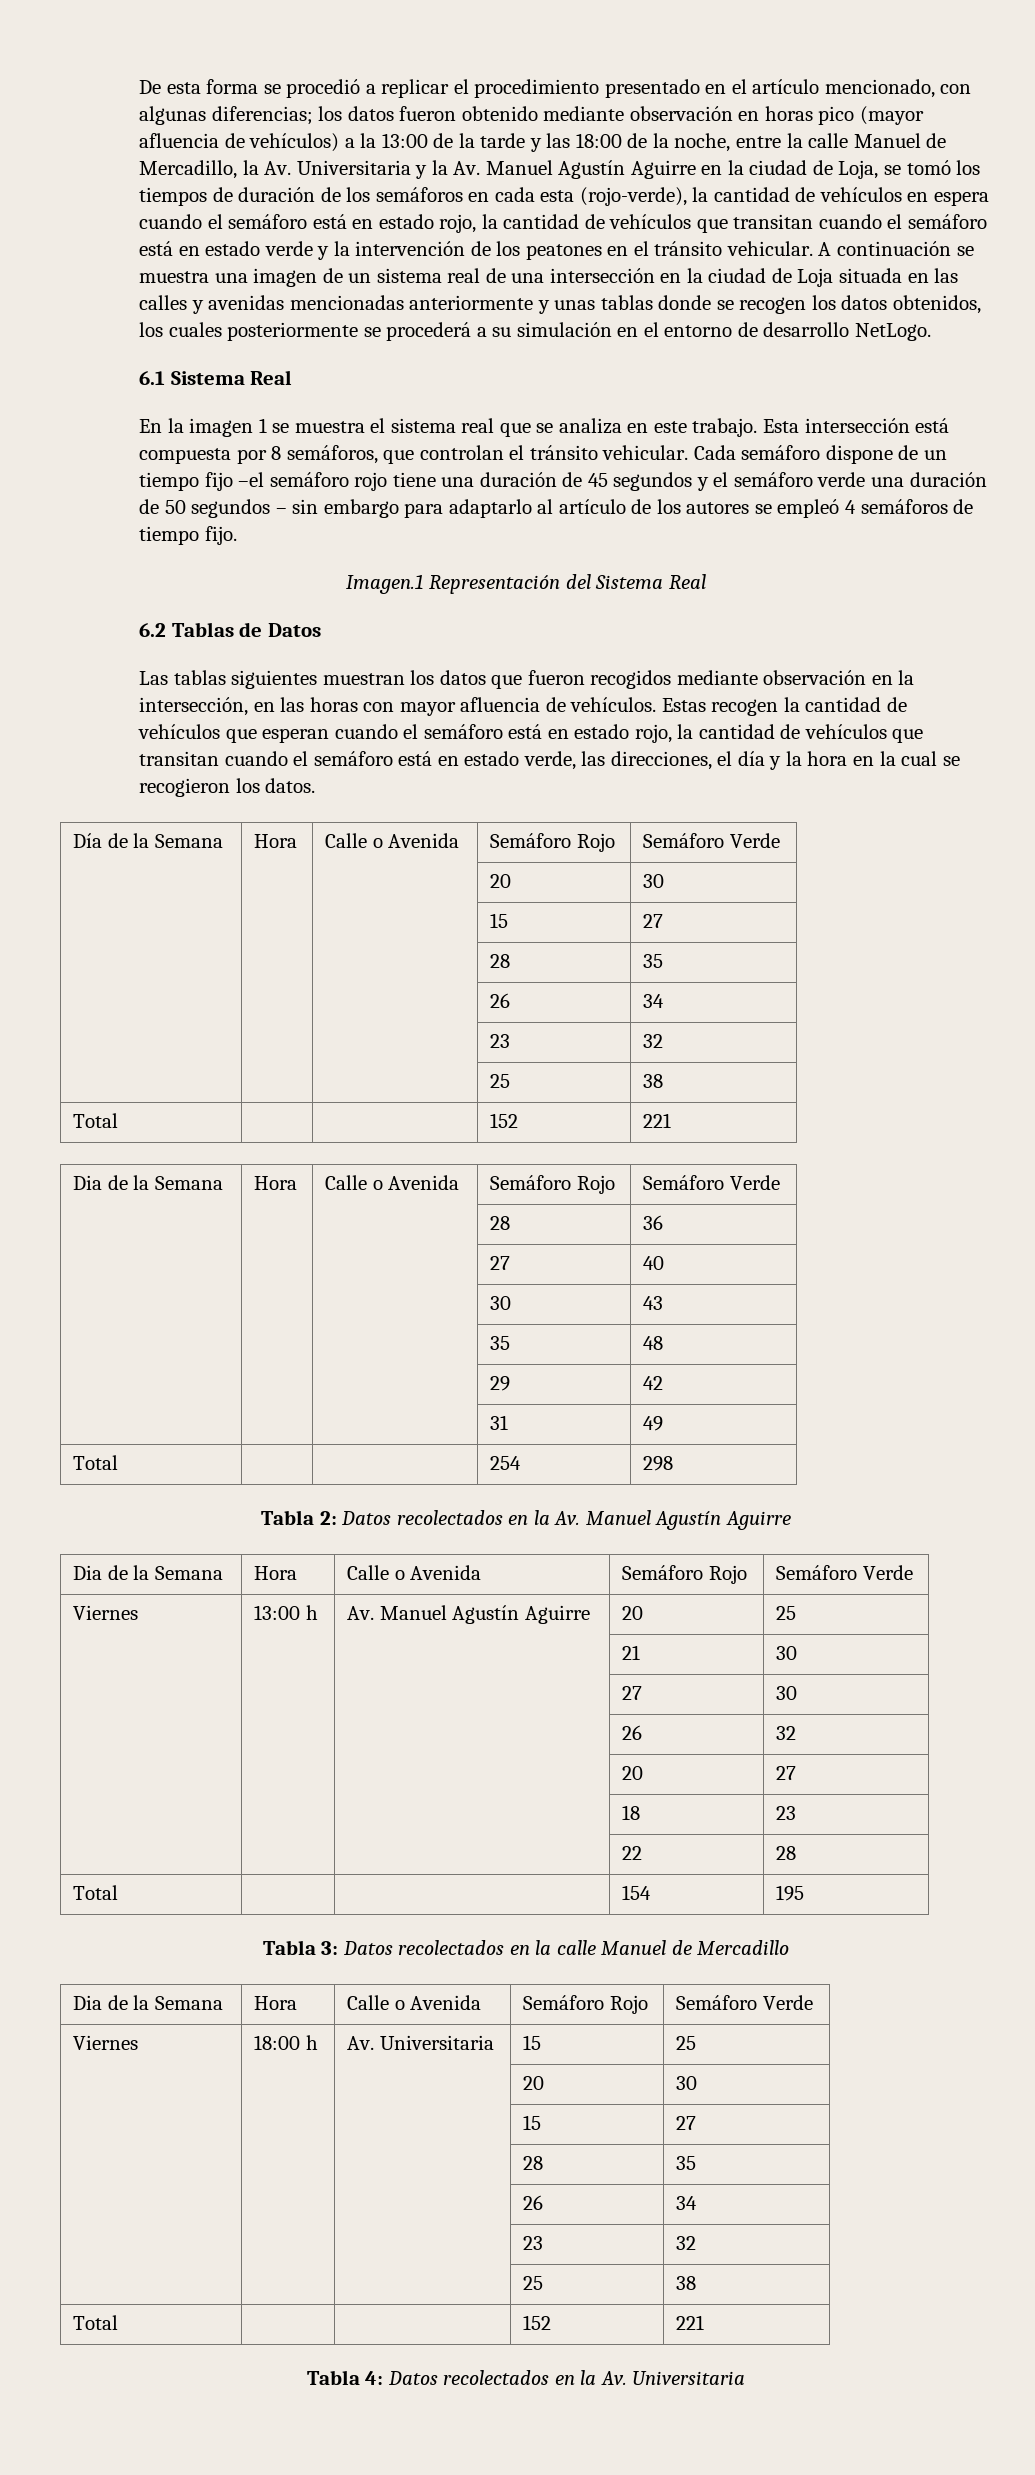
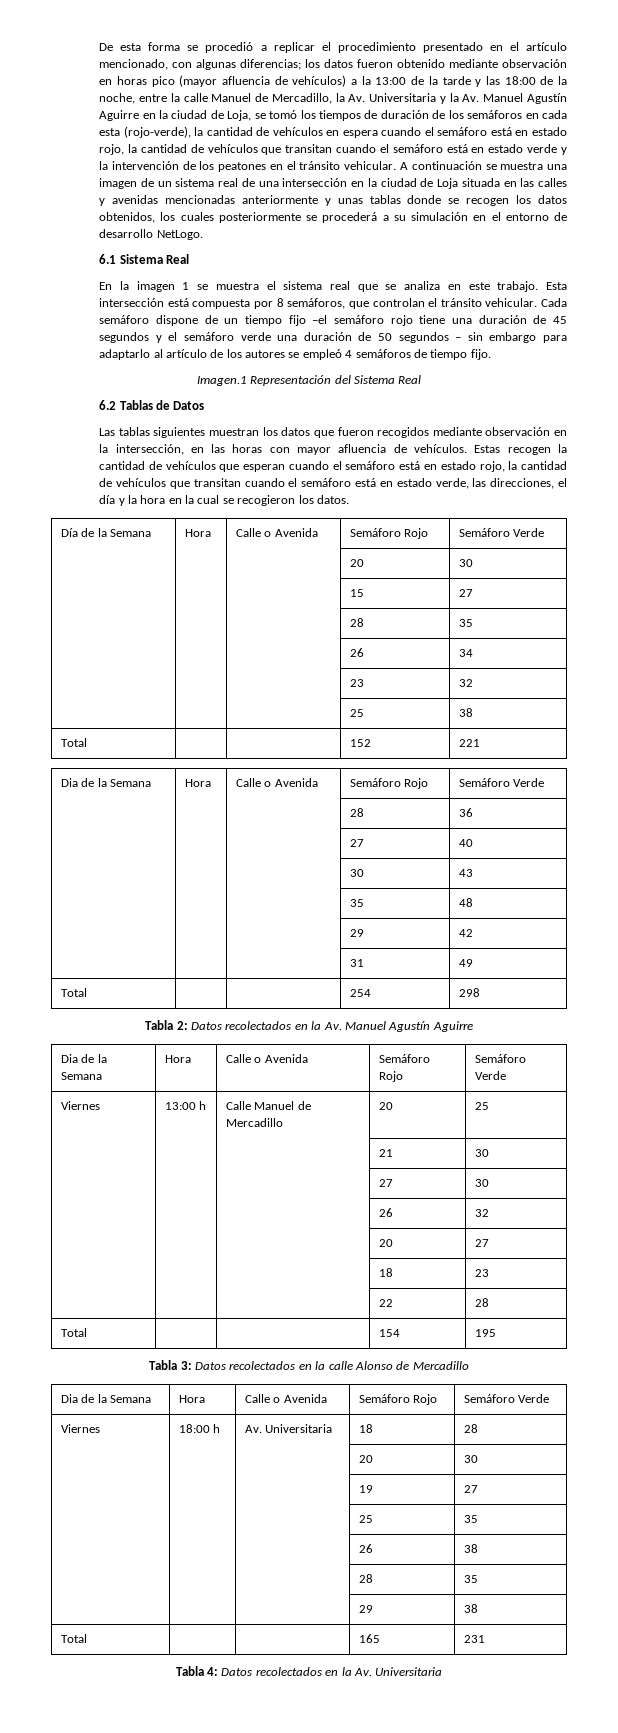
[347,1605,590,1624] Av. Manuel Agustín Aguirre -> [225,1101,311,1110] [225,1118,283,1127] Calle Manuel de Mercadillo
[601,1940,667,1955] Manuel -> [354,1361,393,1370] Alonso
[523,2035,542,2050] [676,2036,697,2050] [523,2076,545,2090] [676,2076,698,2090] [523,2115,542,2130] [676,2116,697,2130] [523,2156,544,2170] [676,2156,697,2170] [523,2195,544,2210] [676,2196,698,2210] [523,2236,544,2250] [676,2236,697,2250] [523,2276,544,2290] [676,2276,697,2290] [73,2315,119,2330] [523,2315,552,2330] [676,2315,705,2330] 15 | 25 // | | | 20 | 30 // | | | 15 | 27 // | | | 28 | 35 // | | | 26 | 34 // | | | 23 | 32 // | | | 25 | 38 // Total | | | 152 | 221 -> [358,1424,373,1433] [463,1424,478,1433] [358,1455,373,1463] [463,1455,478,1463] [358,1485,373,1493] [463,1485,478,1493] [358,1515,373,1523] [463,1515,478,1523] [358,1544,373,1553] [463,1544,478,1553] [358,1574,373,1583] [463,1575,478,1583] [358,1605,373,1613] [463,1604,478,1613] [60,1634,87,1643] [358,1634,380,1643] [463,1635,485,1643] 18 | 28 // | | | 20 | 30 // | | | 19 | 27 // | | | 25 | 35 // | | | 26 | 38 // | | | 28 | 35 // | | | 29 | 38 // Total | | | 165 | 231

